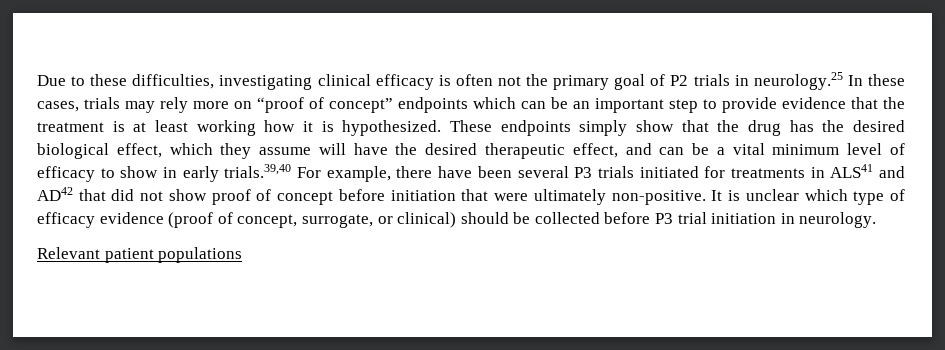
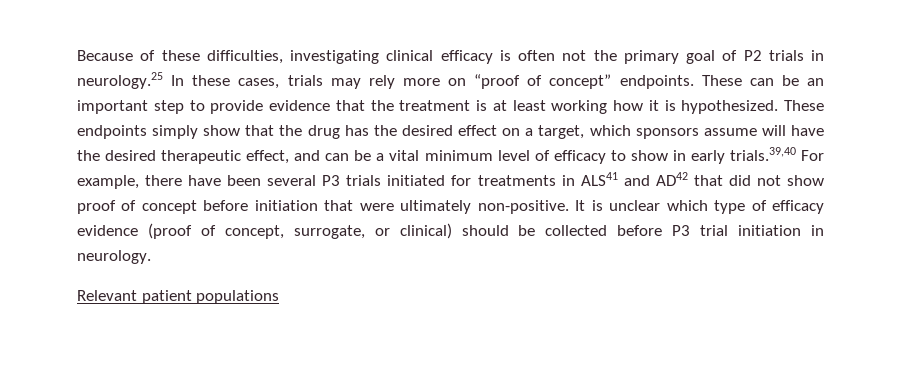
[37,75,86,86] Due to -> [77,50,156,61] Because of
[398,97,516,113] endpoints which -> [619,75,742,89] endpoints. These
[37,143,252,159] biological effect, which they -> [458,125,699,139] effect on a target, which sponsors

